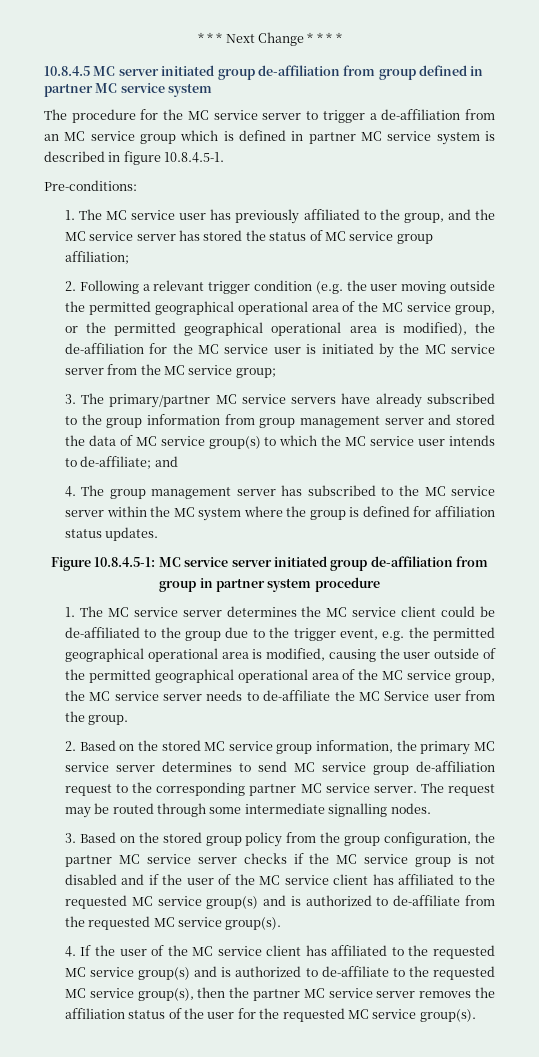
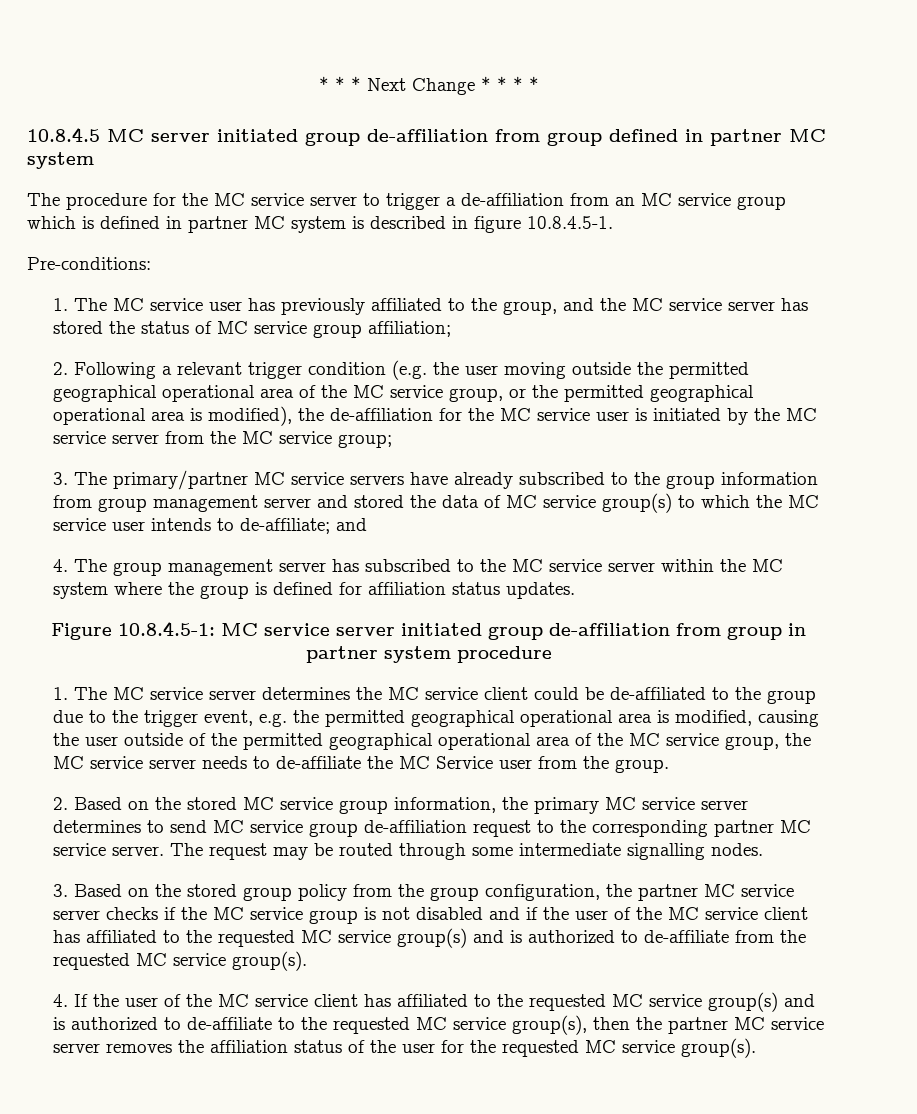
[120,83,165,93] service -> (826, 135) none
[387,131,432,141] service -> (285, 222) none

